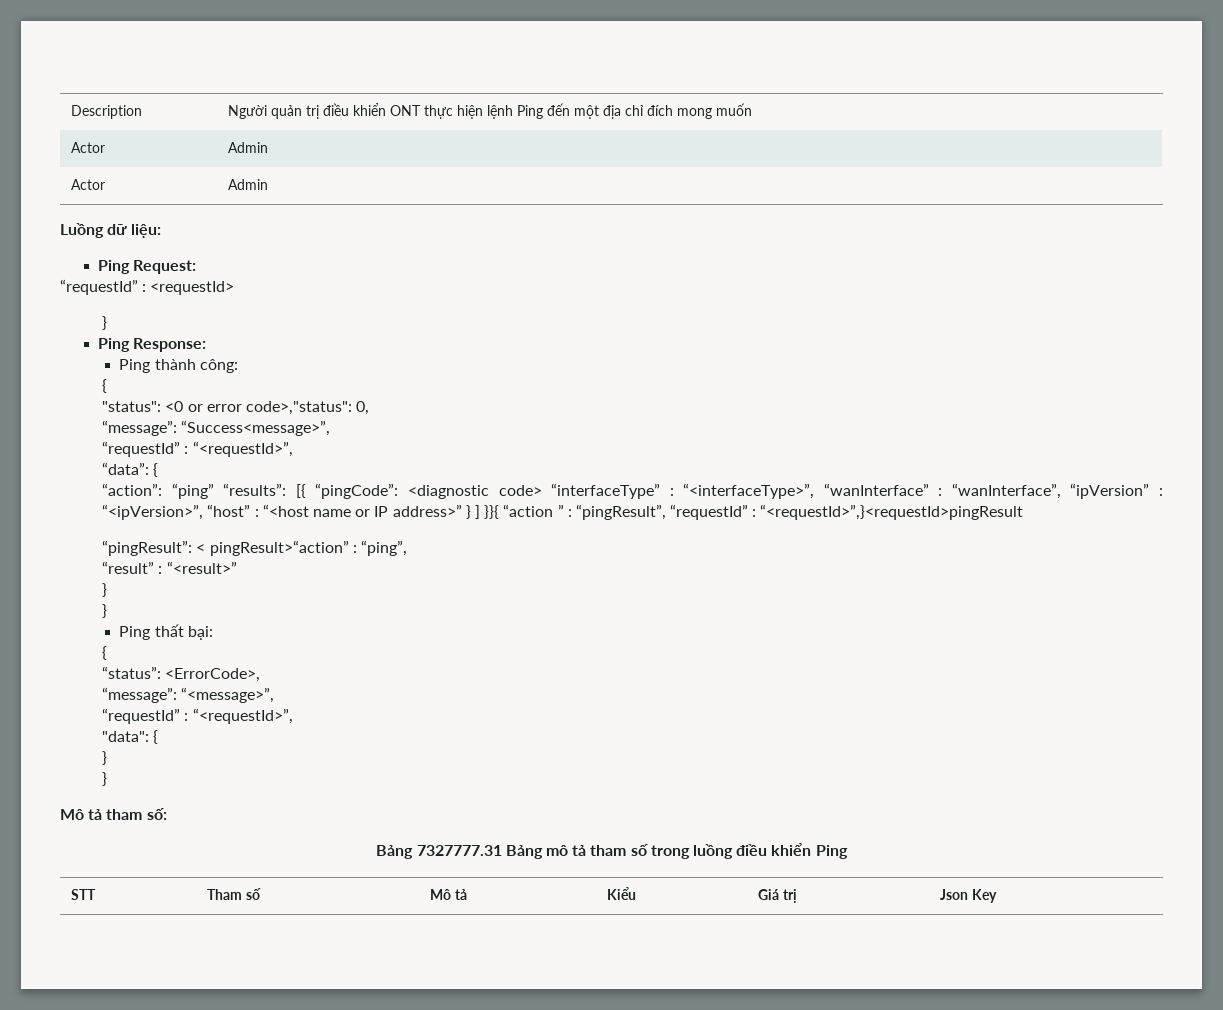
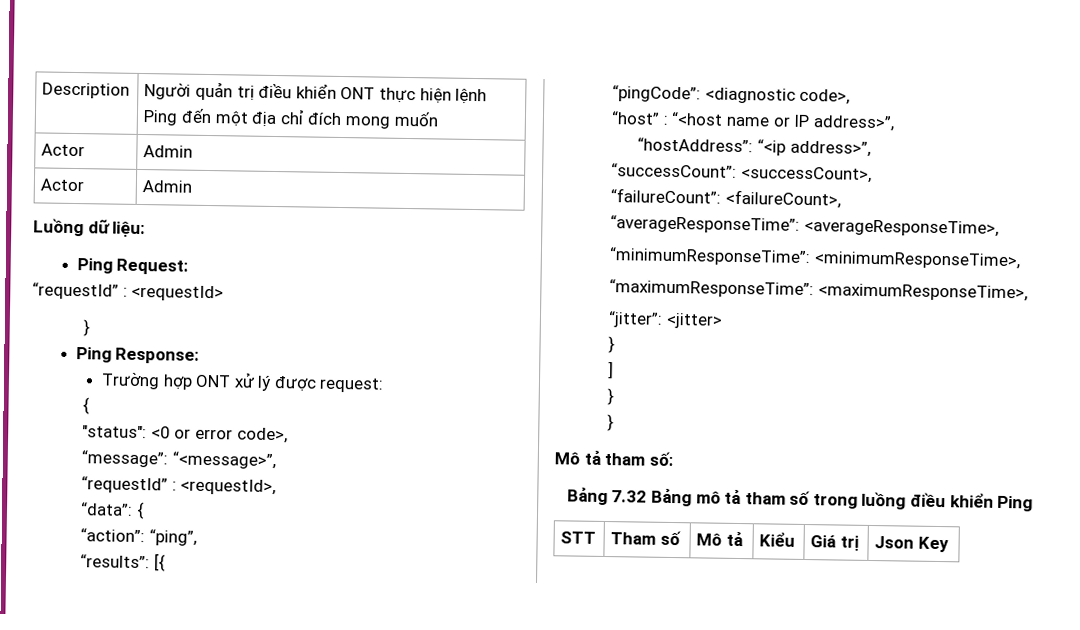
[119,359,238,373] Ping thành công: -> [100,372,385,393] Trường hợp ONT xử lý được request:
[246,401,370,415] [102,420,331,436] [102,441,293,457] code>,"status": 0, // “message”: “Success<message>”, // “requestId” : “<requestId>”, -> [236,427,288,444] [81,450,276,470] [81,476,277,496] code>, // “message”: “<message>”, // “requestId” : <requestId>,
[171,483,214,499] “ping” -> [148,529,197,546] “ping”, //
(306, 491) none -> (166, 562) //
[498,483,1164,499] [102,504,204,520] code> “interfaceType” : “<interfaceType>”, “wanInterface” : “wanInterface”, “ipVersion” : “<ipVersion>”, -> [799,88,851,105] code>, //
[392,504,1024,520] [102,540,408,556] [102,561,237,574] [102,583,108,597] [102,604,108,618] [119,624,213,640] [102,646,108,660] [102,666,261,682] [102,687,275,703] [102,708,293,724] [102,730,159,744] address>” } ] }}{ “action ” : “pingResult”, “requestId” : “<requestId>”,}<requestId>pingResult // “pingResult”: < pingResult>“action” : “ping”, // “result” : “<result>” // } // } // Ping thất bại: // { // “status”: <ErrorCode>, // “message”: “<message>”, // “requestId” : “<requestId>”, // "data": { -> [812,115,895,132] [637,137,871,157] [611,163,872,183] [610,188,841,209] [610,215,999,237] [609,247,1020,270] [609,279,1028,302] [608,311,723,329] [608,336,616,354] [608,361,615,380] address>”, // “hostAddress”: “<ip address>”, // “successCount”: <successCount>, // “failureCount”: <failureCount>, // “averageResponseTime”: <averageResponseTime>, // “minimumResponseTime”: <minimumResponseTime>, // “maximumResponseTime”: <maximumResponseTime>, // “jitter”: <jitter> // } // ]
[416,845,502,856] 7327777.31 -> [611,490,648,503] 7.32

